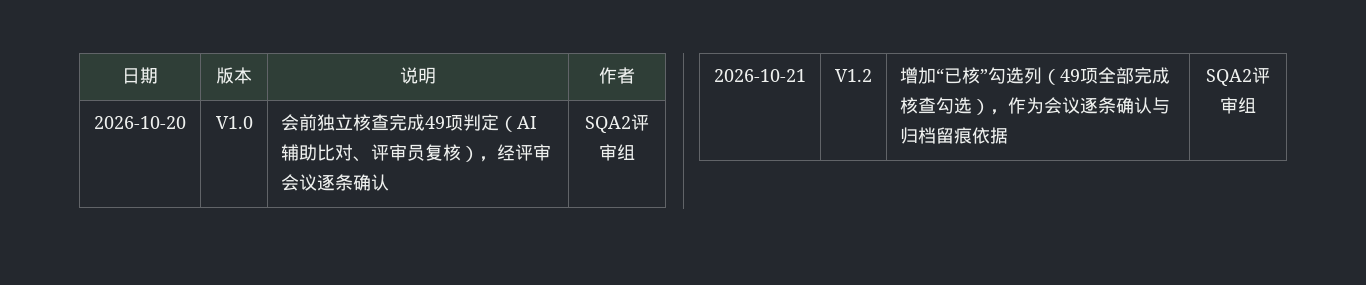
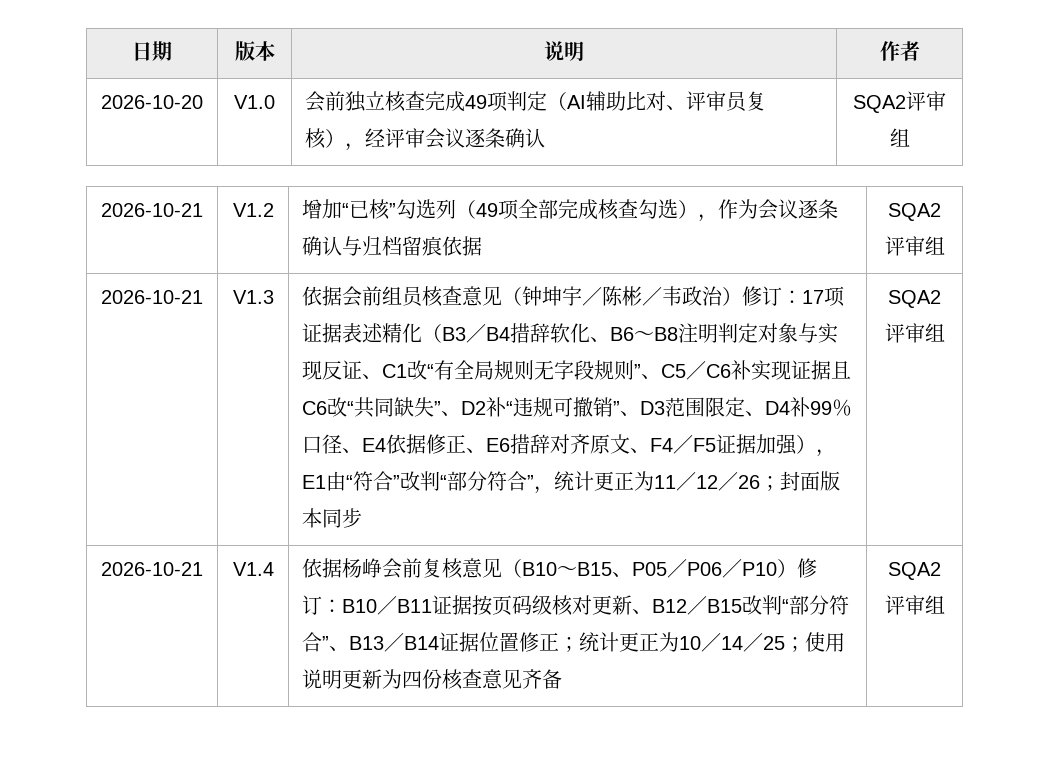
(1256, 105) none -> [101,290,203,304] [232,290,274,304] [302,286,846,307] [302,323,839,344] [302,360,852,381] [302,397,853,418] [302,434,837,457] [302,471,841,494] [302,508,363,528] [888,290,941,308] [884,323,945,343] [101,562,203,576] [232,562,274,576] [302,558,818,579] [302,595,850,616] [302,632,846,652] [302,669,563,690] [888,562,941,580] [884,595,945,615] // 2026-10-21 | V1.3 | 依据会前组员核查意见（钟坤宇／陈彬／韦政治）修订：17项证据表述精化（B3／B4措辞软化、B6～B8注明判定对象与实现反证、C1改“有全局规则无字段规则”、C5／C6补实现证据且C6改“共同缺失”、D2补“违规可撤销”、D3范围限定、D4补99％口径、E4依据修正、E6措辞对齐原文、F4／F5证据加强），E1由“符合”改判“部分符合”，统计更正为11／12／26；封面版本同步 | SQA2评审组 // 2026-10-21 | V1.4 | 依据杨峥会前复核意见（B10～B15、P05／P06／P10）修订：B10／B11证据按页码级核对更新、B12／B15改判“部分符合”、B13／B14证据位置修正；统计更正为10／14／25；使用说明更新为四份核查意见齐备 | SQA2评审组

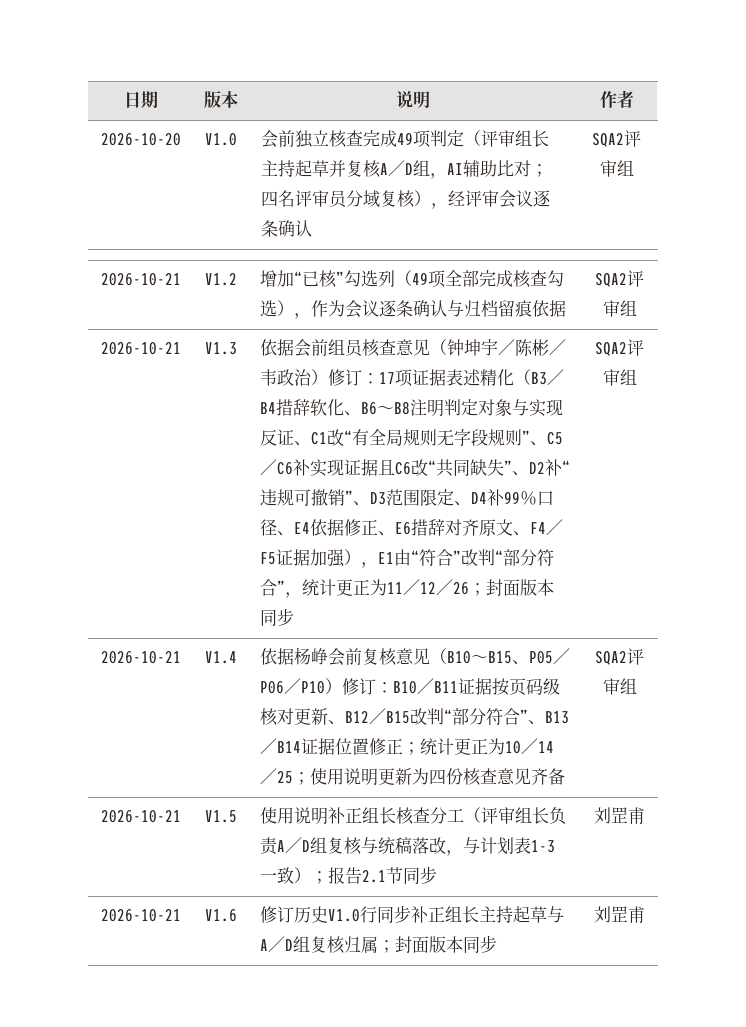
[567,91,749,112] AI辅助比对、评审员 -> [480,130,549,147] [260,160,548,179] [260,190,380,208] 评审组长主持起草并复核A／D组，AI辅助比对；四名评审员分域
(945, 604) none -> [100,810,181,823] [204,810,237,823] [259,807,566,825] [259,837,555,856] [259,866,437,884] [594,807,645,824] [100,909,181,922] [204,909,237,922] [259,905,564,923] [259,935,497,954] [594,906,645,923] // 2026-10-21 | V1.5 | 使用说明补正组长核查分工（评审组长负责A／D组复核与统稿落改，与计划表1-3一致）；报告2.1节同步 | 刘罡甫 // 2026-10-21 | V1.6 | 修订历史V1.0行同步补正组长主持起草与A／D组复核归属；封面版本同步 | 刘罡甫

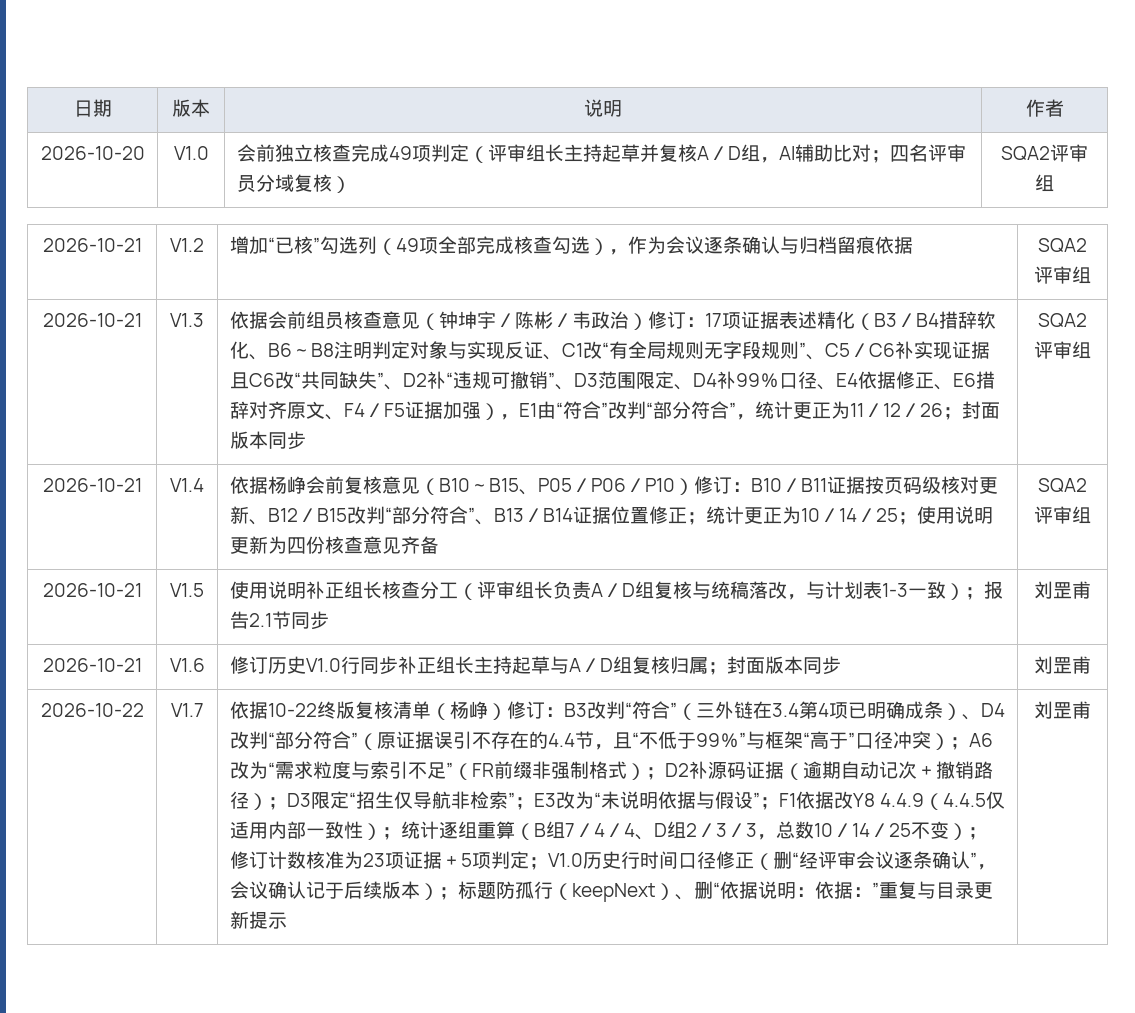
[430,190,551,209] [260,220,312,237] ，经评审会议逐条确认 -> (351, 184) none
(645, 914) none -> [40,703,144,717] [170,703,204,717] [229,701,1005,720] [229,731,993,750] [229,761,993,780] [229,791,1005,810] [229,821,987,840] [229,851,996,870] [229,881,993,902] [229,911,287,929] [1034,701,1091,719] // 2026-10-22 | V1.7 | 依据10-22终版复核清单（杨峥）修订：B3改判“符合”（三外链在3.4第4项已明确成条）、D4改判“部分符合”（原证据误引不存在的4.4节，且“不低于99％”与框架“高于”口径冲突）；A6改为“需求粒度与索引不足”（FR前缀非强制格式）；D2补源码证据（逾期自动记次＋撤销路径）；D3限定“招生仅导航非检索”；E3改为“未说明依据与假设”；F1依据改Y8 4.4.9（4.4.5仅适用内部一致性）；统计逐组重算（B组7／4／4、D组2／3／3，总数10／14／25不变）；修订计数核准为23项证据＋5项判定；V1.0历史行时间口径修正（删“经评审会议逐条确认”，会议确认记于后续版本）；标题防孤行（keepNext）、删“依据说明：依据：”重复与目录更新提示 | 刘罡甫

